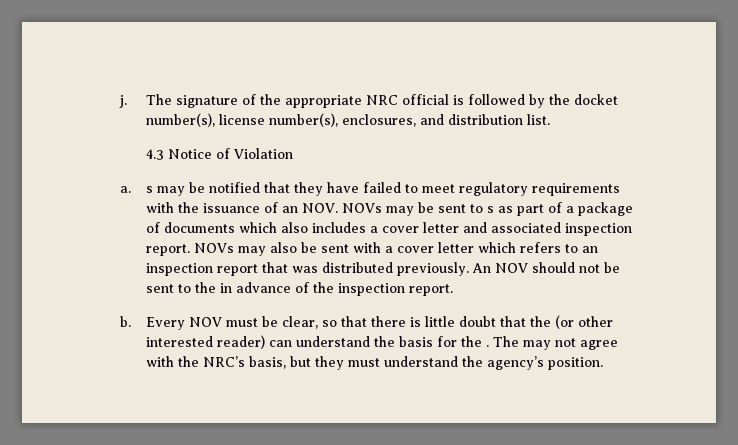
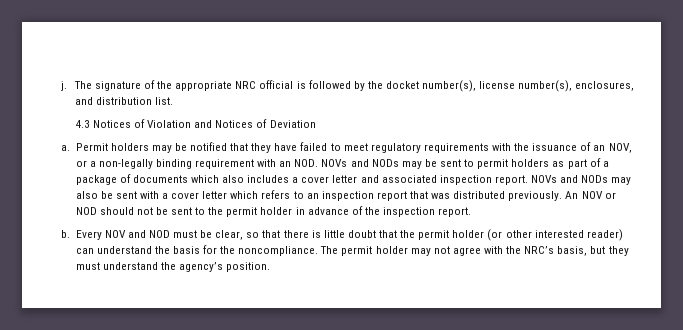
[168,149,213,159] Notice -> [92,120,131,128] Notices
(294, 153) none -> [194,119,316,128] and Notices of Deviation
[146,186,154,193] s -> [75,143,149,151] Permit holders
[302,203,383,213] NOV. NOVs -> [608,143,632,153] [75,159,399,169] NOV, or a non-legally binding requirement with an NOD. NOVs and NODs
[487,206,495,213] s -> [477,159,550,169] permit holders
(235, 248) none -> [560,175,609,183] and NODs
(529, 268) none -> [604,192,616,199] [75,207,97,215] or NOD
(217, 287) none -> [226,207,293,217] permit holder
(223, 322) none -> [127,230,170,238] and NOD
(552, 321) none -> [418,230,485,240] permit holder
[486,336,520,347] . The -> [238,246,408,256] noncompliance. The permit holder

